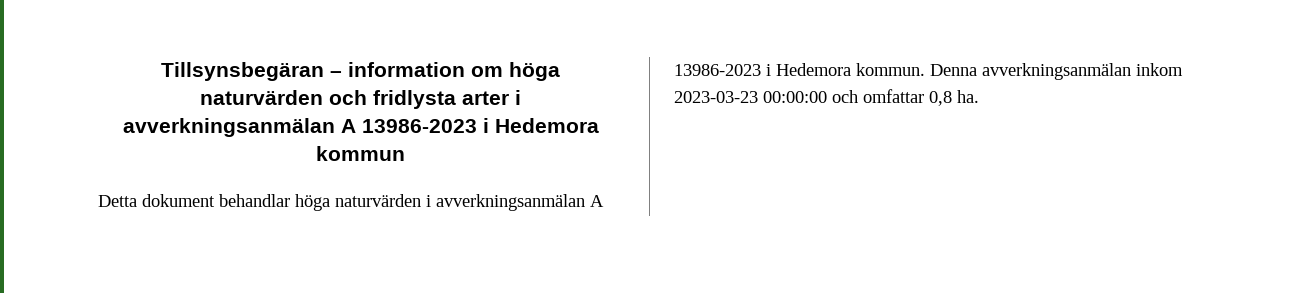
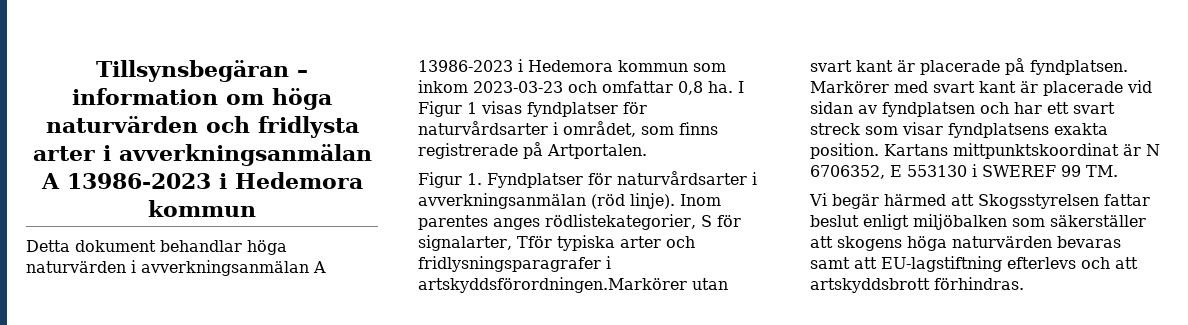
[856,63,1131,80] kommun. Denna avverkningsanmälan -> [618,60,726,72] kommun som
[763,91,827,103] 00:00:00 -> (563, 87) none
(979, 96) none -> [738,81,744,93] [418,101,647,117] [418,121,718,137] [418,142,647,159] [418,171,757,188] [418,193,721,209] [418,214,741,230] [418,235,695,251] [418,256,611,272] [418,277,728,293] [810,58,1128,75] [810,80,1152,96] [810,101,1115,117] [810,122,1108,138] [810,143,1160,159] [810,164,1118,179] [809,193,1150,209] [810,214,1146,230] [810,236,1121,251] [810,256,1138,272] [810,277,1024,293] I Figur 1 visas fyndplatser för naturvårdsarter i området, som finns registrerade på Artportalen. // Figur 1. Fyndplatser för naturvårdsarter i avverkningsanmälan (röd linje). Inom parentes anges rödlistekategorier, S för signalarter, Tför typiska arter och fridlysningsparagrafer i artskyddsförordningen.Markörer utan svart kant är placerade på fyndplatsen. Markörer med svart kant är placerade vid sidan av fyndplatsen och har ett svart streck som visar fyndplatsens exakta position. Kartans mittpunktskoordinat är N 6706352, E 553130 i SWEREF 99 TM. // Vi begär härmed att Skogsstyrelsen fattar beslut enligt miljöbalken som säkerställer att skogens höga naturvärden bevaras samt att EU-lagstiftning efterlevs och att artskyddsbrott förhindras.

